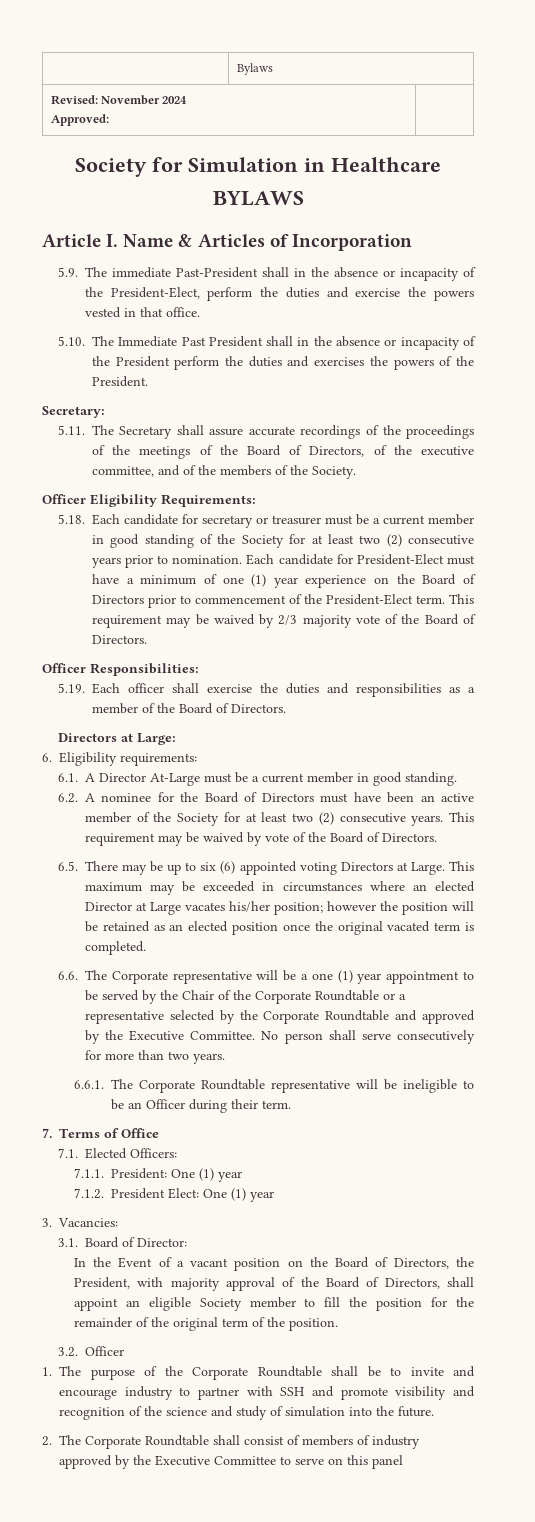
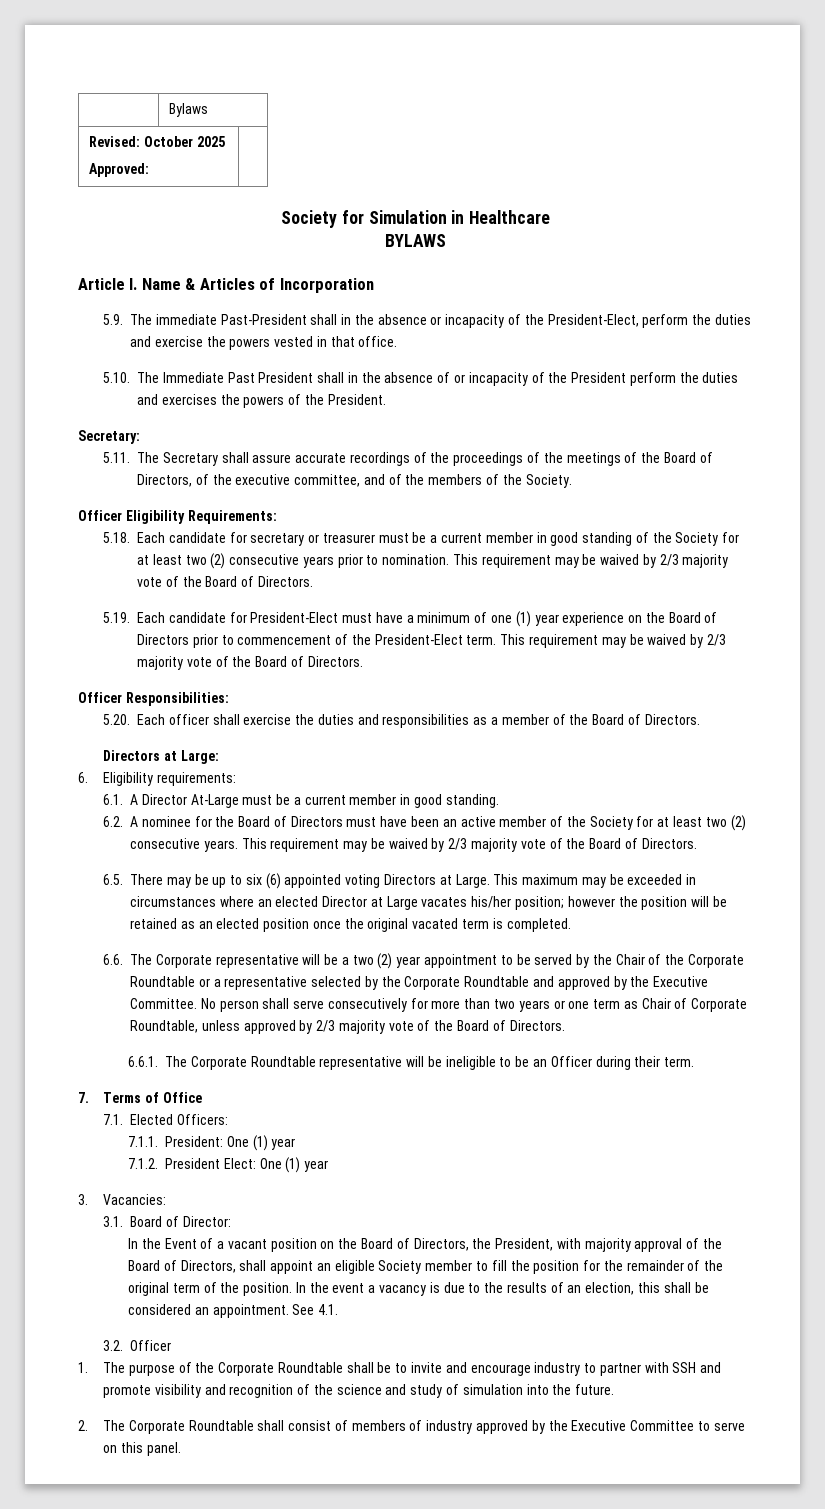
[100,95,188,105] November 2024 -> [143,136,225,147] October 2025
(381, 341) none -> [437,372,451,383] of
(243, 559) none -> [453,554,729,568] [136,576,313,587] [102,612,130,623] This requirement may be waived by 2/3 majority vote of the Board of Directors. // 5.19.
[57,683,85,693] 5.19. -> [102,714,130,725] 5.20.
(262, 839) none -> [448,838,518,852] 2/3 majority
[311,970,353,983] one (1) -> [352,953,393,969] two (2)
[192,1053,225,1064] years. -> [518,998,748,1012] [129,1020,565,1034] years or one term as Chair of Corporate Roundtable, unless approved by 2/3 majority vote of the Board of Directors.
(338, 1324) none -> [295,1282,709,1296] [127,1304,339,1318] In the event a vacancy is due to the results of an election, this shall be considered an appointment. See 4.1.
[372,1455,403,1469] panel -> [146,1442,181,1456] panel.

